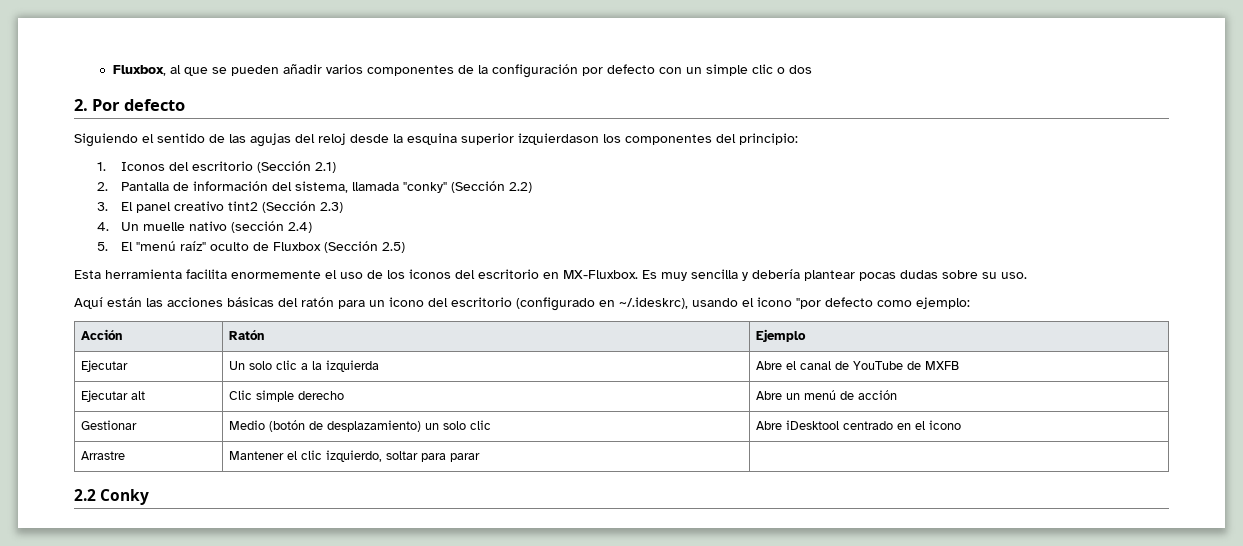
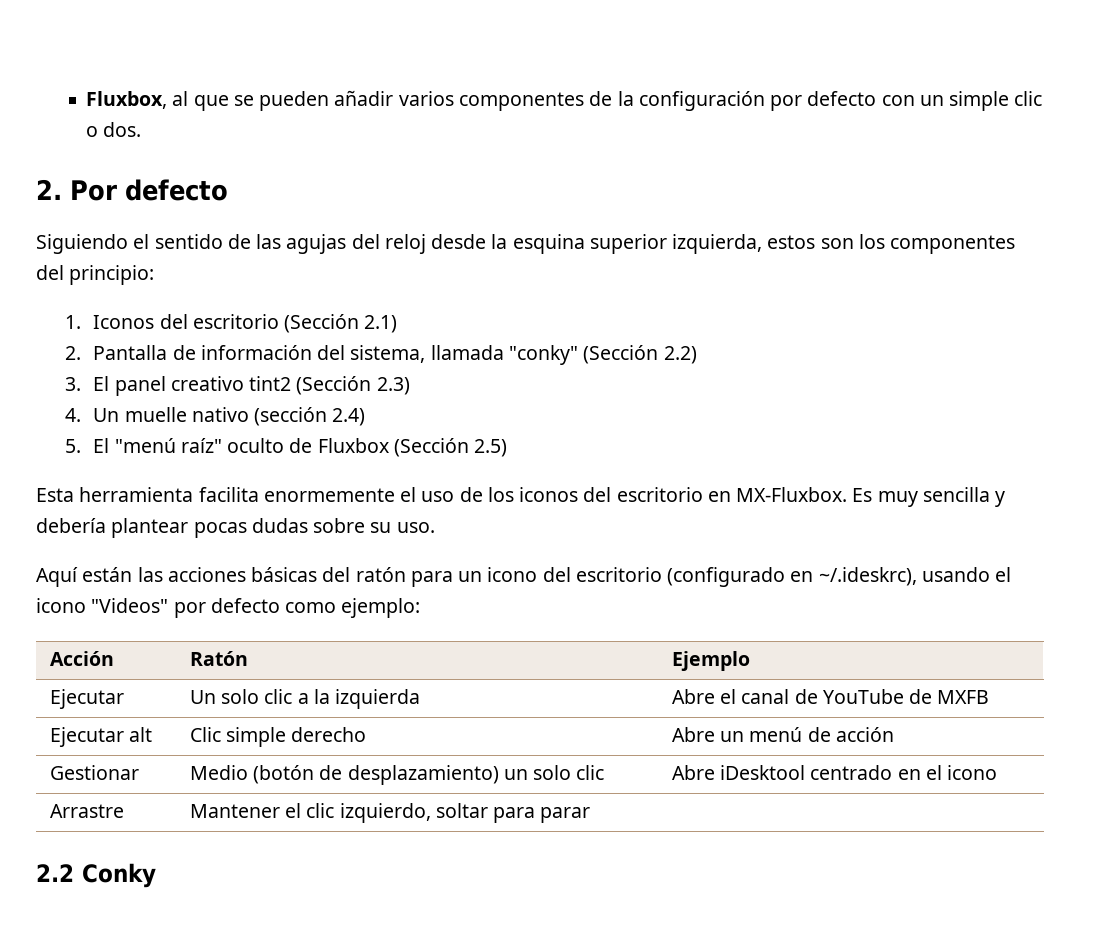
[788,65,812,74] dos -> [103,122,142,137] dos.
[518,133,599,145] izquierdason -> [672,234,854,254] izquierda, estos son
[796,298,821,309] "por -> [91,598,206,618] "Videos" por

